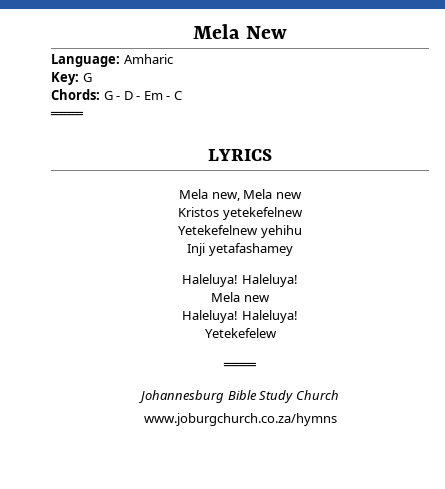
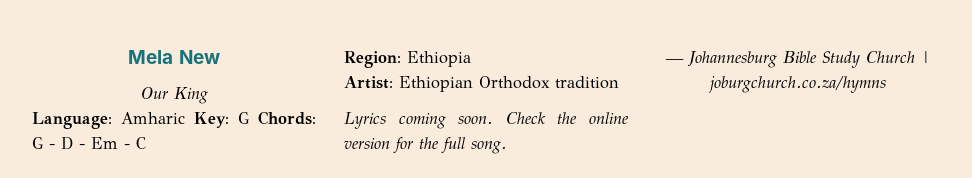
(287, 32) none -> [140,87,208,104] // Our King
(173, 59) // -> (185, 118) none
(92, 77) // -> (249, 118) none
[50,111,83,118] [208,149,272,161] [179,189,302,201] [178,207,303,220] [178,225,302,238] [187,243,293,256] [182,274,298,287] [211,292,270,302] [182,310,298,323] [204,328,277,338] [223,362,256,369] ════ // LYRICS // Mela new, Mela new // Kristos yetekefelnew // Yetekefelnew yehihu // Inji yetafashamey // Haleluya! Haleluya! // Mela new // Haleluya! Haleluya! // Yetekefelew // ════ // -> [344,51,471,68] [344,76,619,92] [344,112,629,129] [344,137,507,154] [664,59,684,63] Region: Ethiopia // Artist: Ethiopian Orthodox tradition // Lyrics coming soon. Check the online version for the full song. // —
[143,413,337,426] // www.joburgchurch.co.za/hymns -> [920,51,931,63] [708,76,886,93] | joburgchurch.co.za/hymns

